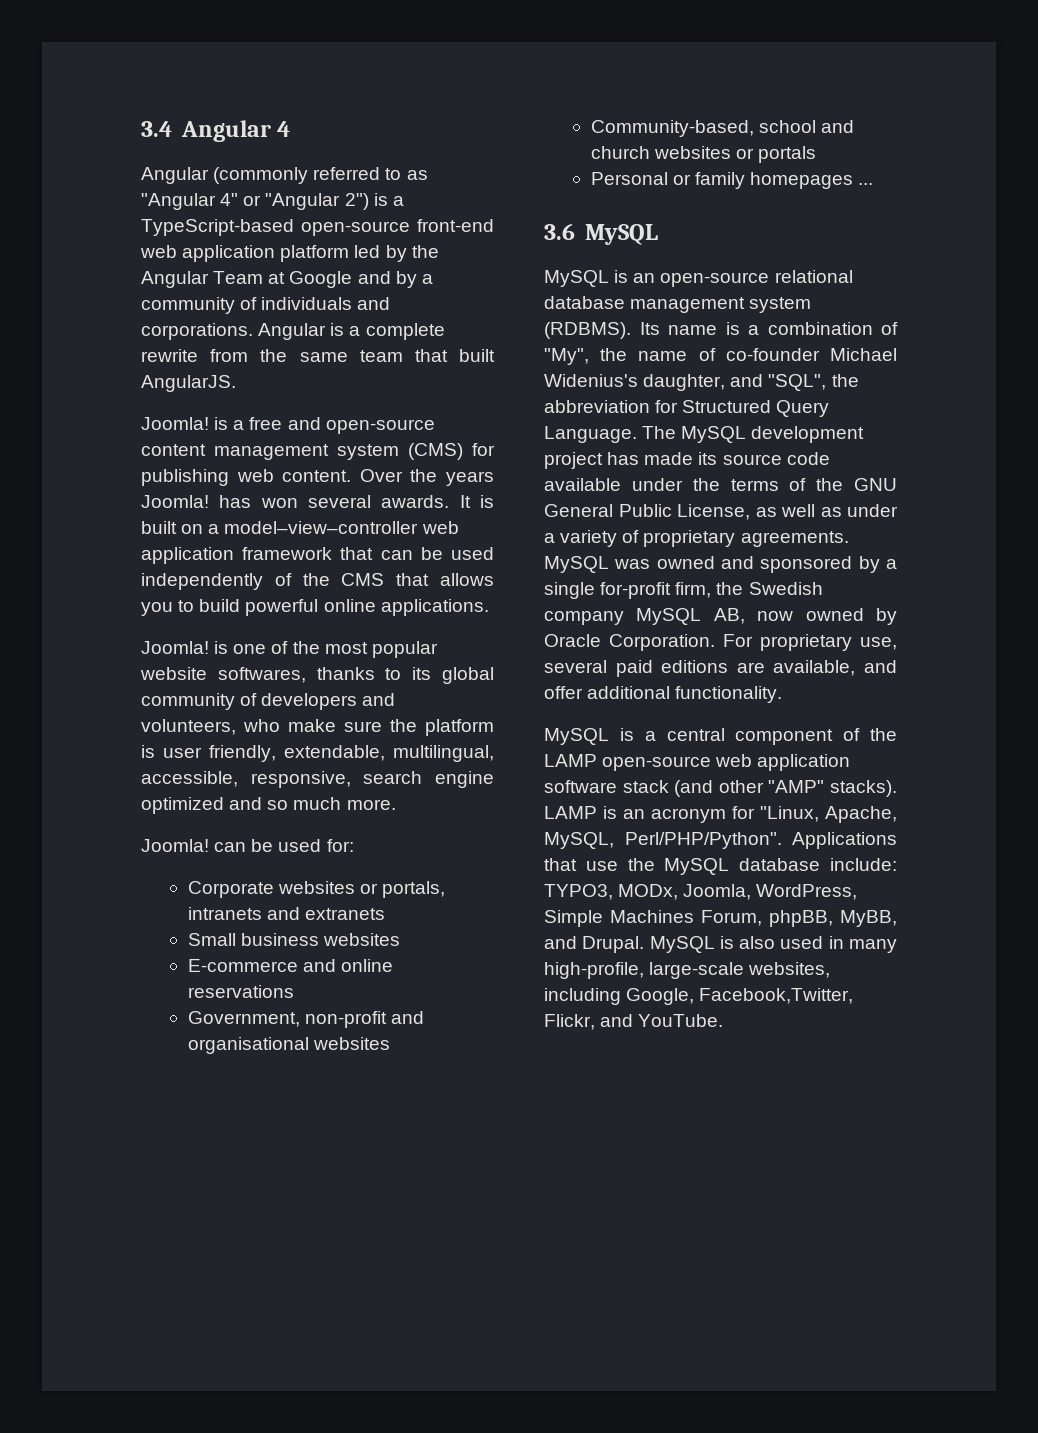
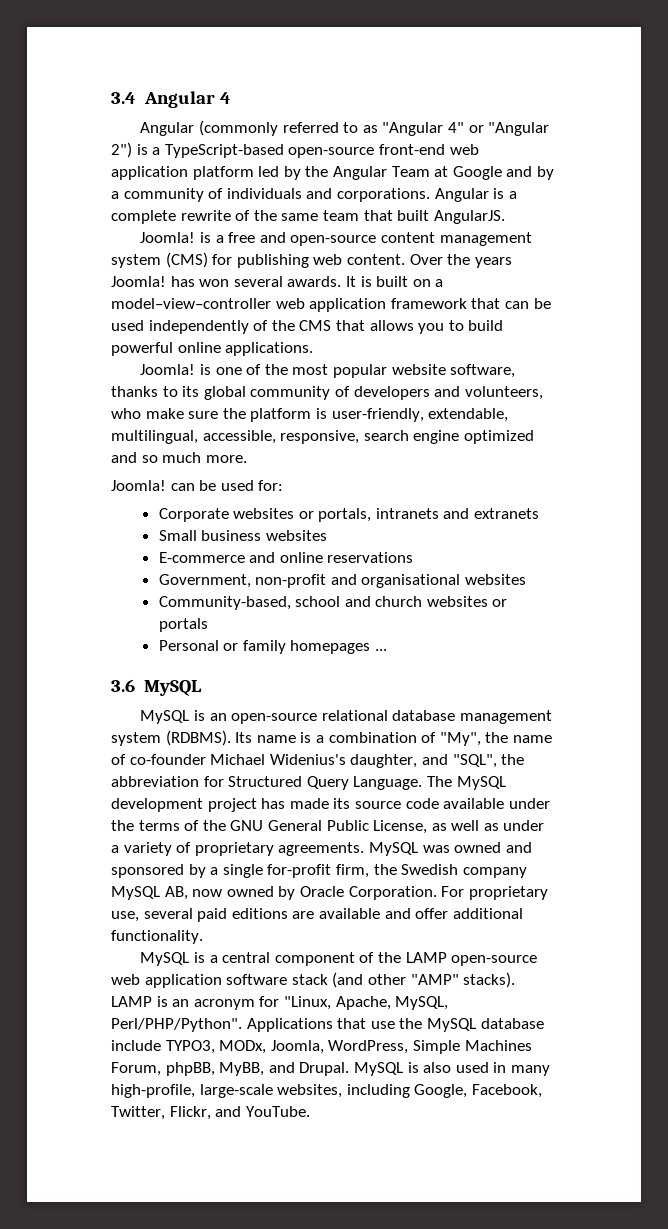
[210,349,249,362] from -> [235,210,251,221] of
[217,667,306,683] softwares, -> [450,364,516,378] software,
[163,745,276,762] user friendly, -> [331,408,424,422] user-friendly,
[773,660,856,676] available, -> [318,908,380,919] available
[830,858,897,871] include: -> [111,1040,161,1051] include
[699,988,854,1004] Facebook,Twitter, -> [471,1084,542,1098] [111,1106,165,1120] Facebook, Twitter,

